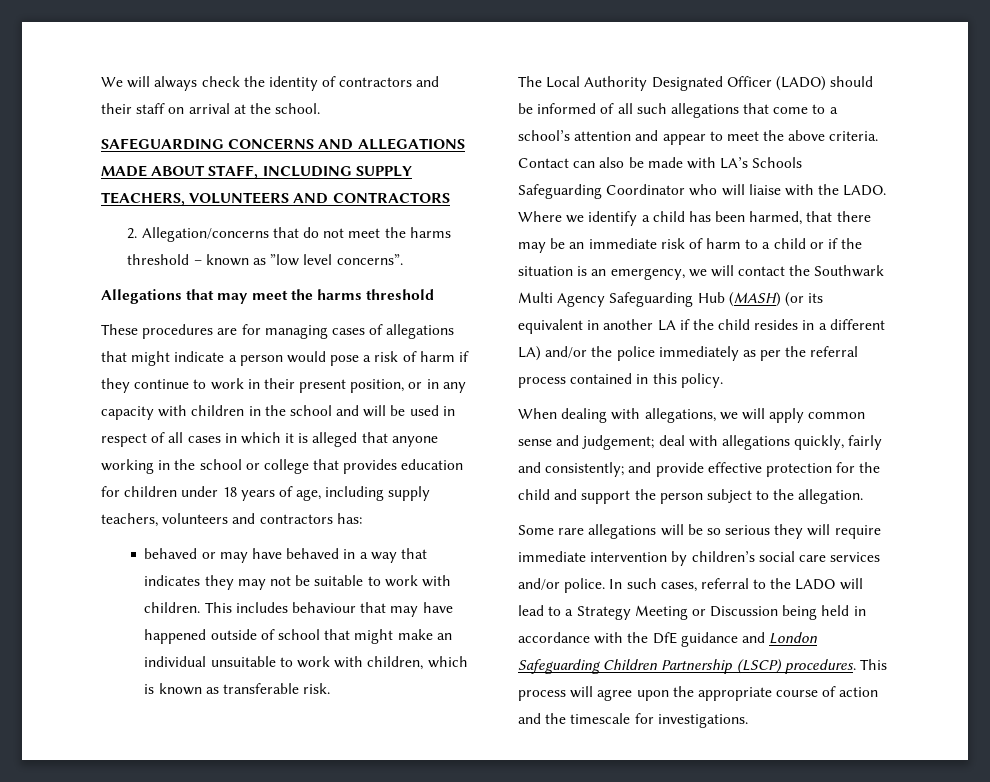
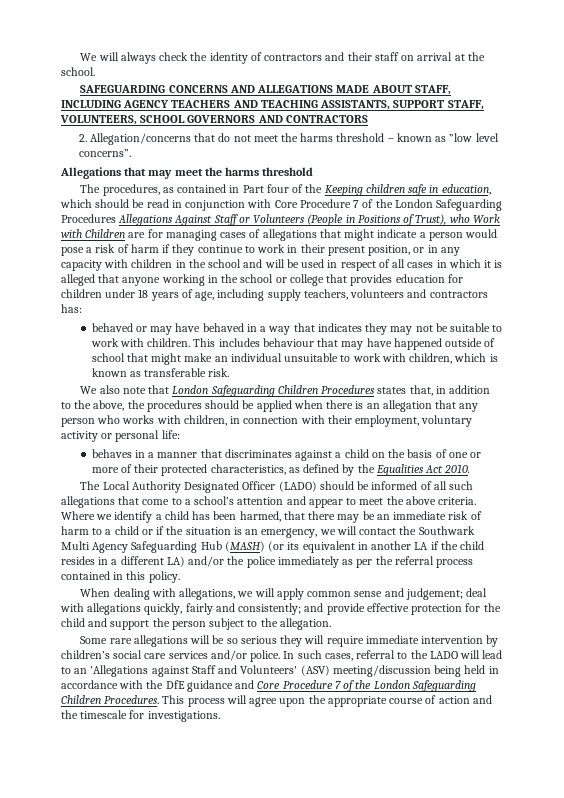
[355,166,412,177] [101,192,290,206] SUPPLY TEACHERS, VOLUNTEERS -> [123,100,484,110] [60,115,256,125] AGENCY TEACHERS AND TEACHING ASSISTANTS, SUPPORT STAFF, VOLUNTEERS, SCHOOL GOVERNORS
[101,324,214,339] These procedures -> [80,184,491,196] [60,199,503,211] [61,214,500,226] [61,229,126,238] The procedures, as contained in Part four of the Keeping children safe in education, which should be read in conjunction with Core Procedure 7 of the London Safeguarding Procedures Allegations Against Staff or Volunteers (People in Positions of Trust), who Work with Children
(331, 688) none -> [80,385,491,397] [61,400,479,412] [61,415,473,427] [61,430,180,442] [91,449,482,461] [91,464,471,476] // We also note that London Safeguarding Children Procedures states that, in addition to the above, the procedures should be applied when there is an allegation that any person who works with children, in connection with their employment, voluntary activity or personal life: // behaves in a manner that discriminates against a child on the basis of one or more of their protected characteristics, as defined by the Equalities Act 2010.
[518,157,803,169] [518,184,887,199] Contact can also be made with LA’s Schools Safeguarding Coordinator who will liaise with the LADO. -> (477, 501) none
[565,605,779,620] a Strategy Meeting or Discussion -> [74,665,431,677] an 'Allegations against Staff and Volunteers' (ASV) meeting/discussion
[769,632,818,644] [518,659,856,674] London Safeguarding Children Partnership (LSCP) procedures. -> [257,680,476,692] [61,695,160,704] Core Procedure 7 of the London Safeguarding Children Procedures.

